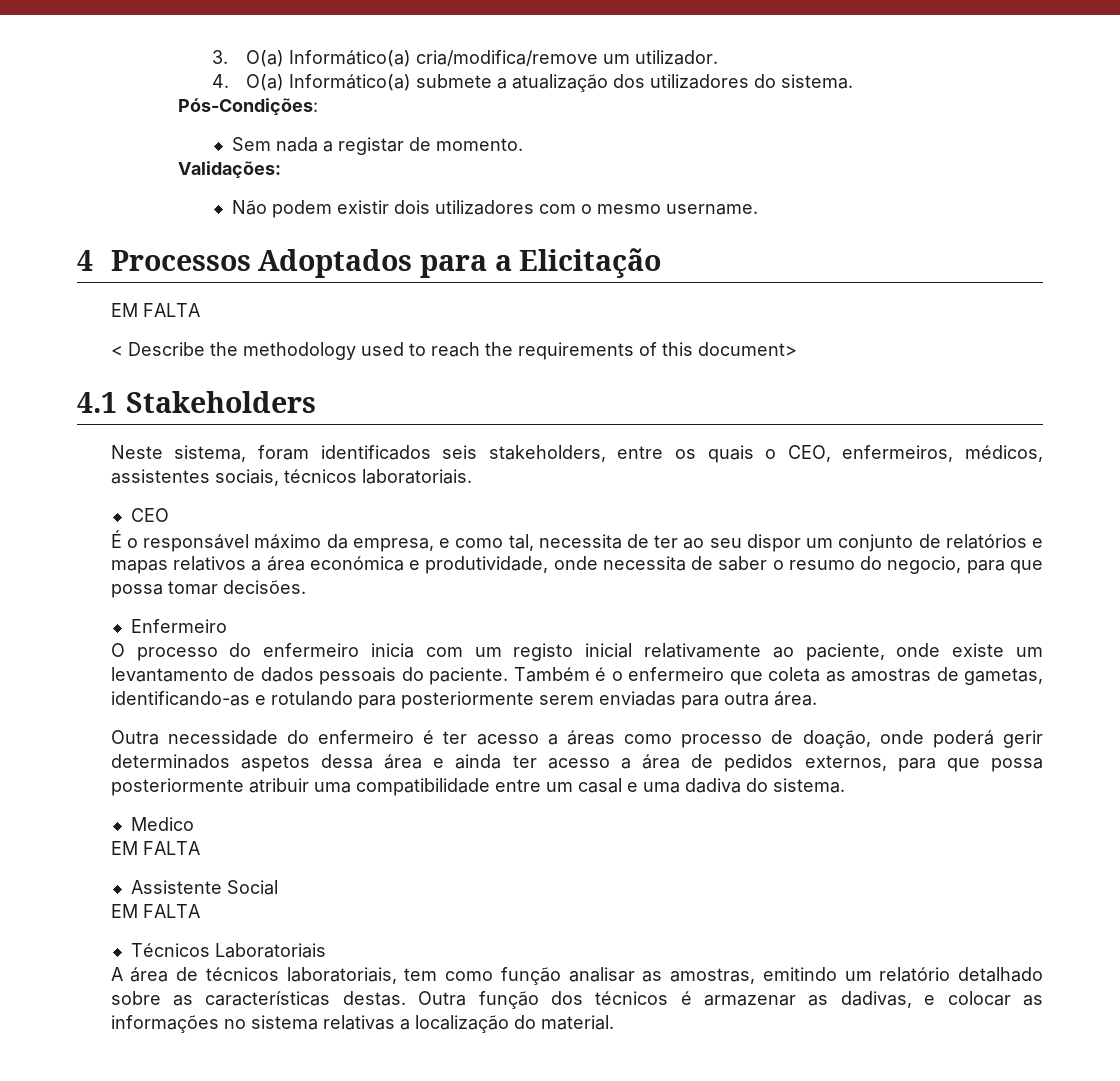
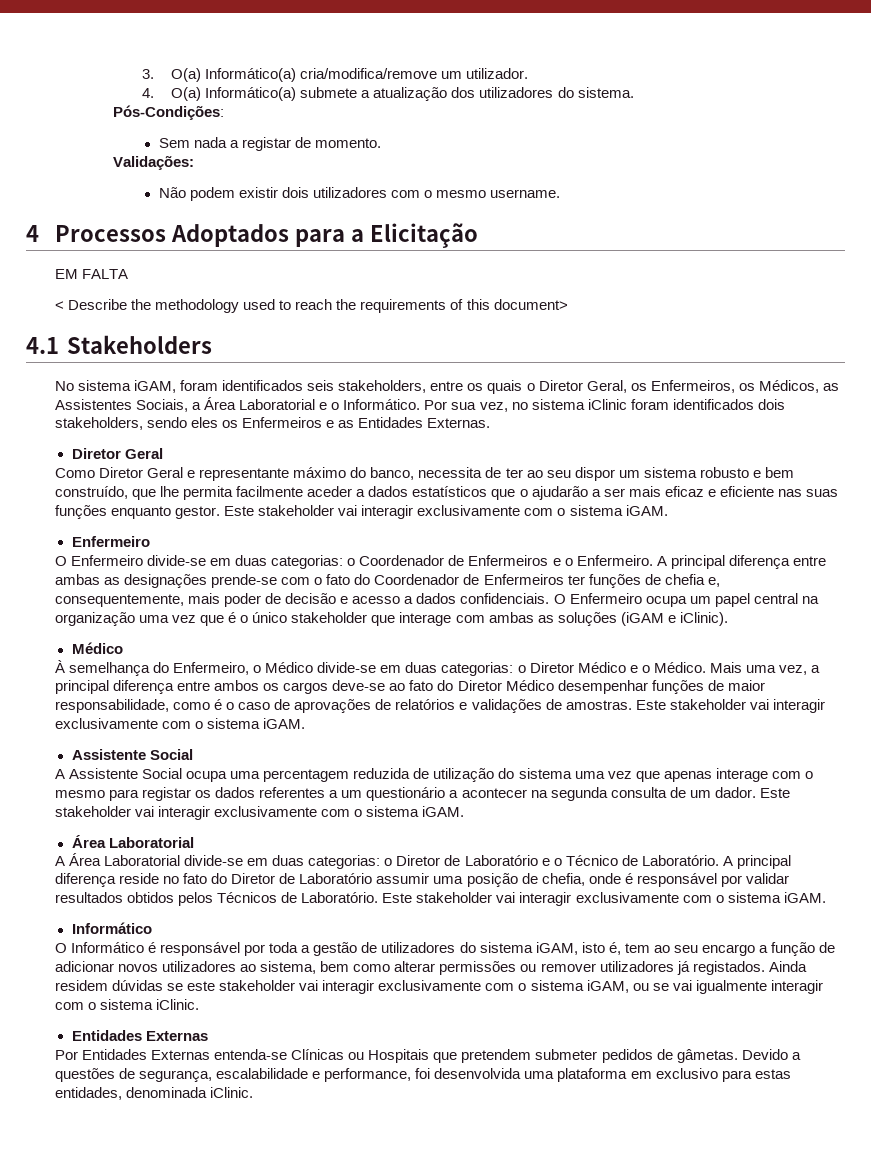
[110,445,247,462] Neste sistema, -> [55,380,177,393] No sistema iGAM,
[787,445,1044,462] [110,469,472,486] [130,508,169,522] [110,530,534,552] CEO, enfermeiros, médicos, assistentes sociais, técnicos laboratoriais. // CEO // É o responsável máximo da empresa, e como tal, -> [538,380,839,393] [55,397,785,412] [55,417,491,430] [71,448,163,459] [55,467,415,481] Diretor Geral, os Enfermeiros, os Médicos, as Assistentes Sociais, a Área Laboratorial e o Informático. Por sua vez, no sistema iClinic foram identificados dois stakeholders, sendo eles os Enfermeiros e as Entidades Externas. // Diretor Geral // Como Diretor Geral e representante máximo do banco,
[838,534,1043,552] [110,556,1044,574] [110,580,306,598] [130,619,227,633] [110,643,1043,661] [110,667,1043,685] [110,691,817,709] [110,730,1044,748] [110,754,1044,772] [110,778,845,796] [130,817,194,831] [110,841,200,855] [130,880,278,895] [110,904,200,918] [130,943,326,958] [110,967,1043,985] [110,991,1043,1009] [110,1015,614,1033] conjunto de relatórios e mapas relativos a área económica e produtividade, onde necessita de saber o resumo do negocio, para que possa tomar decisões. // Enfermeiro // O processo do enfermeiro inicia com um registo inicial relativamente ao paciente, onde existe um levantamento de dados pessoais do paciente. Também é o enfermeiro que coleta as amostras de gametas, identificando-as e rotulando para posteriormente serem enviadas para outra área. // Outra necessidade do enfermeiro é ter acesso a áreas como processo de doação, onde poderá gerir determinados aspetos dessa área e ainda ter acesso a área de pedidos externos, para que possa posteriormente atribuir uma compatibilidade entre um casal e uma dadiva do sistema. // Medico // EM FALTA // Assistente Social // EM FALTA // Técnicos Laboratoriais // A área de técnicos laboratoriais, tem como função analisar as amostras, emitindo um relatório detalhado sobre as características destas. Outra função dos técnicos é armazenar as dadivas, e colocar as informações no sistema relativas a localização do material. -> [643,467,794,478] [55,486,838,500] [55,505,668,519] [71,536,150,547] [55,555,826,569] [55,574,720,588] [55,593,819,607] [55,612,728,626] [71,642,123,654] [55,660,820,676] [55,680,765,694] [55,699,825,713] [55,718,306,729] [71,749,193,760] [55,768,813,782] [55,787,790,801] [55,806,465,820] [71,835,194,848] [55,853,791,869] [55,873,789,887] [55,892,826,906] [71,922,152,934] [55,942,836,956] [55,961,807,975] [55,980,823,994] [55,999,200,1010] [71,1030,208,1041] [55,1049,801,1063] [55,1068,791,1082] [55,1087,254,1100] sistema robusto e bem construído, que lhe permita facilmente aceder a dados estatísticos que o ajudarão a ser mais eficaz e eficiente nas suas funções enquanto gestor. Este stakeholder vai interagir exclusivamente com o sistema iGAM. // Enfermeiro // O Enfermeiro divide-se em duas categorias: o Coordenador de Enfermeiros e o Enfermeiro. A principal diferença entre ambas as designações prende-se com o fato do Coordenador de Enfermeiros ter funções de chefia e, consequentemente, mais poder de decisão e acesso a dados confidenciais. O Enfermeiro ocupa um papel central na organização uma vez que é o único stakeholder que interage com ambas as soluções (iGAM e iClinic). // Médico // À semelhança do Enfermeiro, o Médico divide-se em duas categorias: o Diretor Médico e o Médico. Mais uma vez, a principal diferença entre ambos os cargos deve-se ao fato do Diretor Médico desempenhar funções de maior responsabilidade, como é o caso de aprovações de relatórios e validações de amostras. Este stakeholder vai interagir exclusivamente com o sistema iGAM. // Assistente Social // A Assistente Social ocupa uma percentagem reduzida de utilização do sistema uma vez que apenas interage com o mesmo para registar os dados referentes a um questionário a acontecer na segunda consulta de um dador. Este stakeholder vai interagir exclusivamente com o sistema iGAM. // Área Laboratorial // A Área Laboratorial divide-se em duas categorias: o Diretor de Laboratório e o Técnico de Laboratório. A principal diferença reside no fato do Diretor de Laboratório assumir uma posição de chefia, onde é responsável por validar resultados obtidos pelos Técnicos de Laboratório. Este stakeholder vai interagir exclusivamente com o sistema iGAM. // Informático // O Informático é responsável por toda a gestão de utilizadores do sistema iGAM, isto é, tem ao seu encargo a função de adicionar novos utilizadores ao sistema, bem como alterar permissões ou remover utilizadores já registados. Ainda residem dúvidas se este stakeholder vai interagir exclusivamente com o sistema iGAM, ou se vai igualmente interagir com o sistema iClinic. // Entidades Externas // Por Entidades Externas entenda-se Clínicas ou Hospitais que pretendem submeter pedidos de gâmetas. Devido a questões de segurança, escalabilidade e performance, foi desenvolvida uma plataforma em exclusivo para estas entidades, denominada iClinic.

